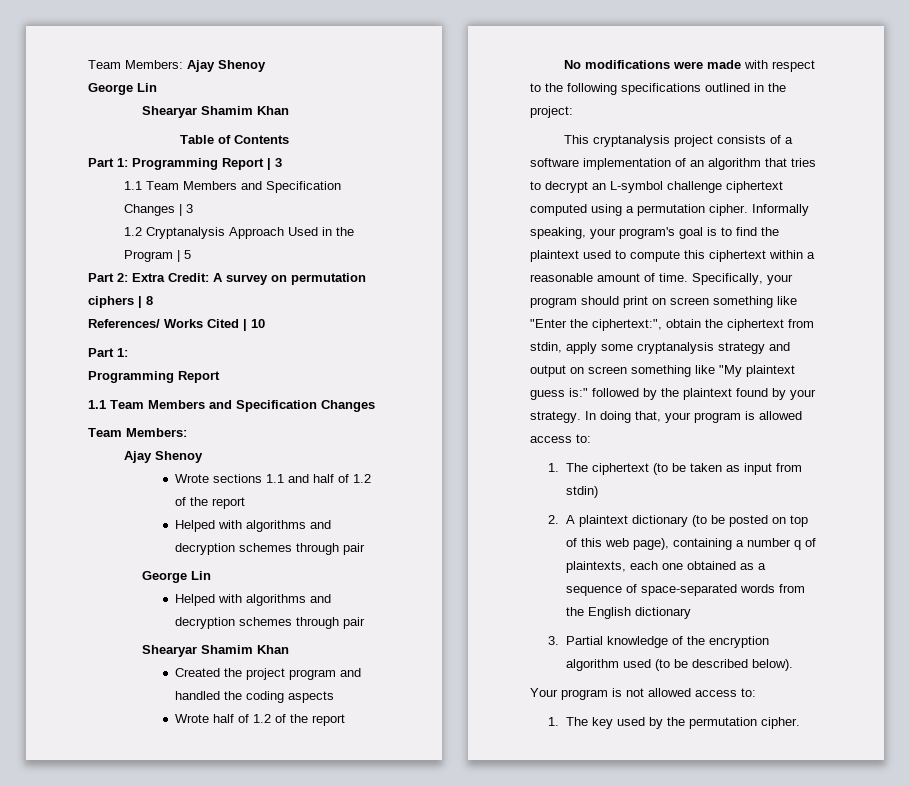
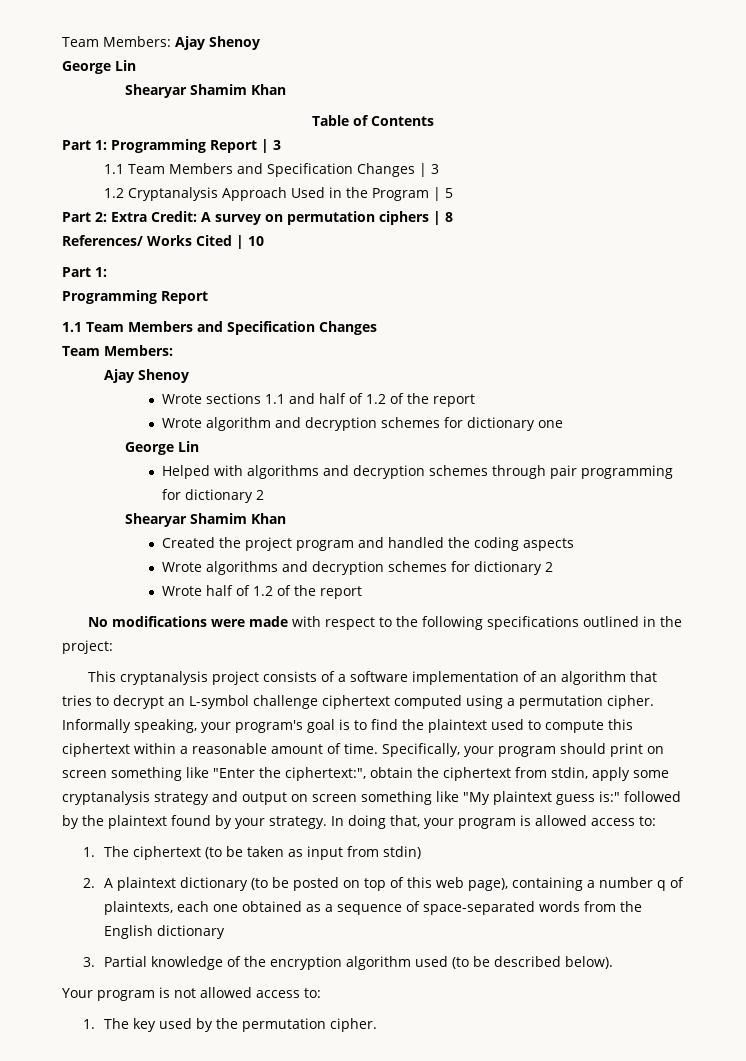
[174,520,331,532] [174,543,365,555] Helped with algorithms and decryption schemes through pair -> [161,417,563,431] Wrote algorithm and decryption schemes for dictionary one
(365, 623) none -> [580,465,673,479] [161,489,264,503] programming for dictionary 2
(334, 697) none -> [161,561,553,575] // Wrote algorithms and decryption schemes for dictionary 2

